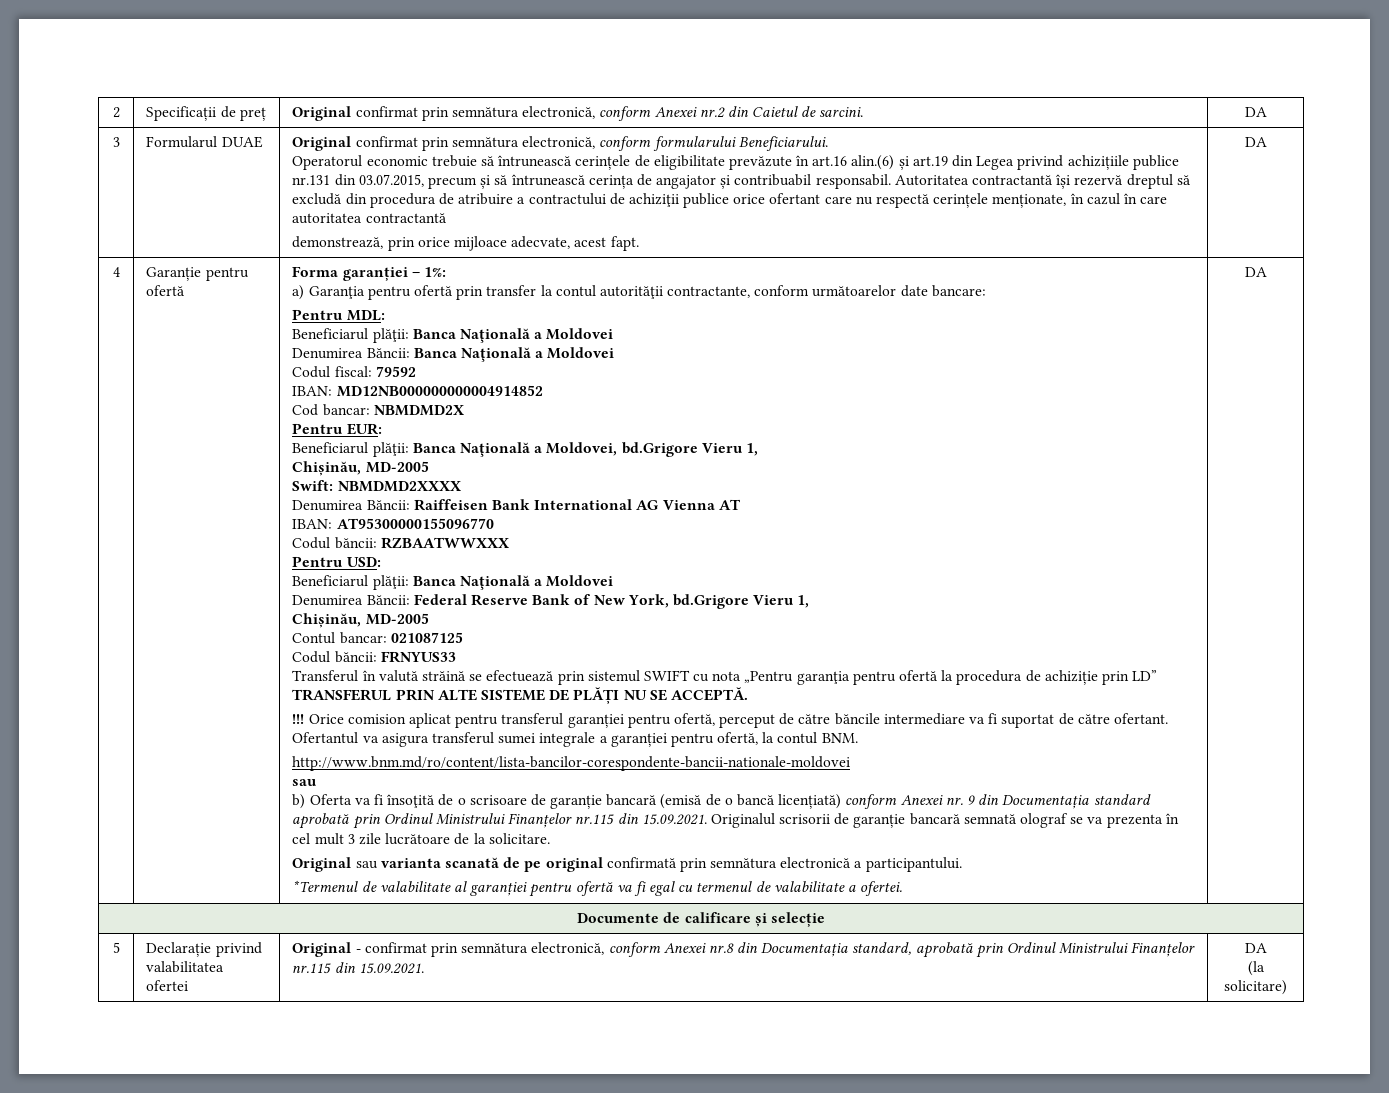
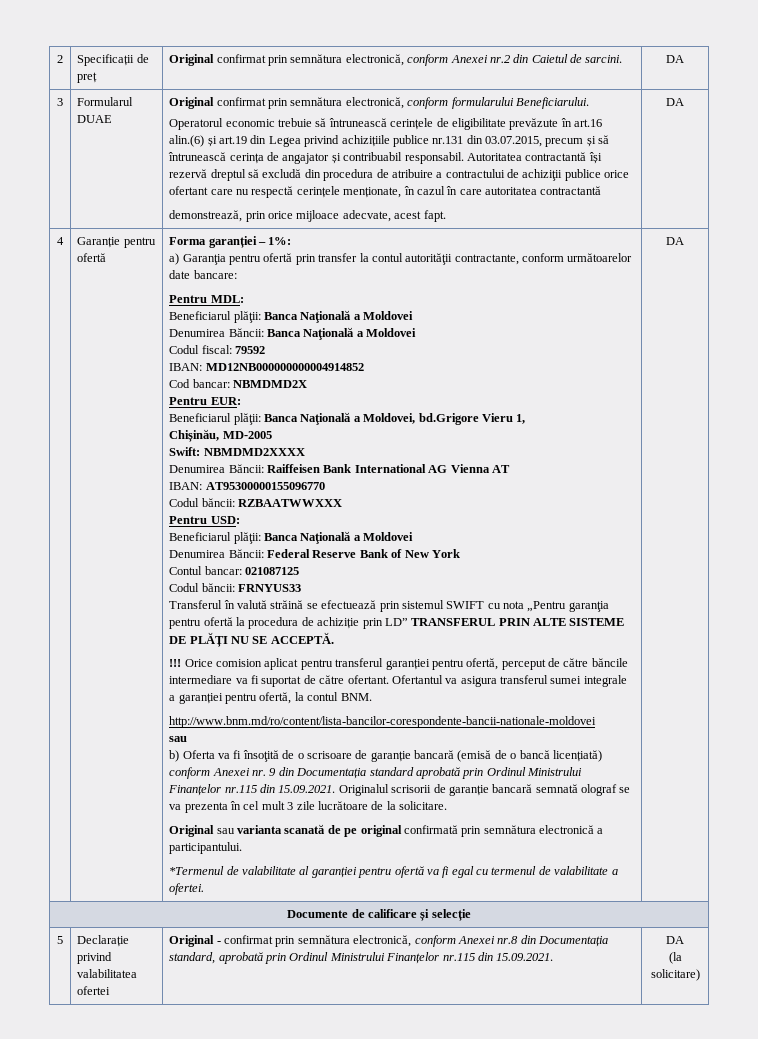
[627,594,810,609] [292,613,429,628] York, bd.Grigore Vieru 1, // Chișinău, MD-2005 -> [431,549,460,558] York

